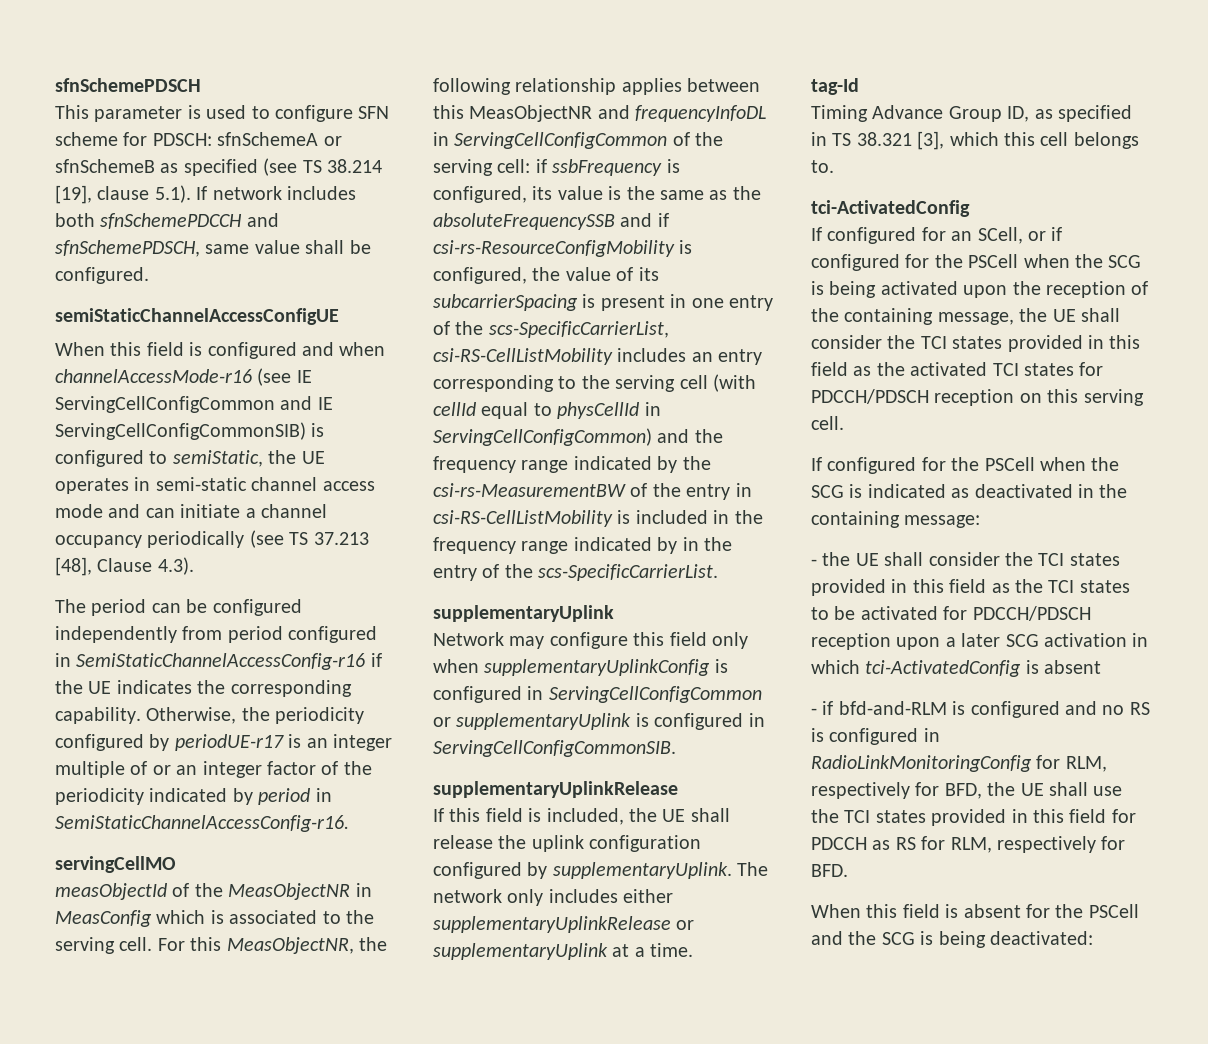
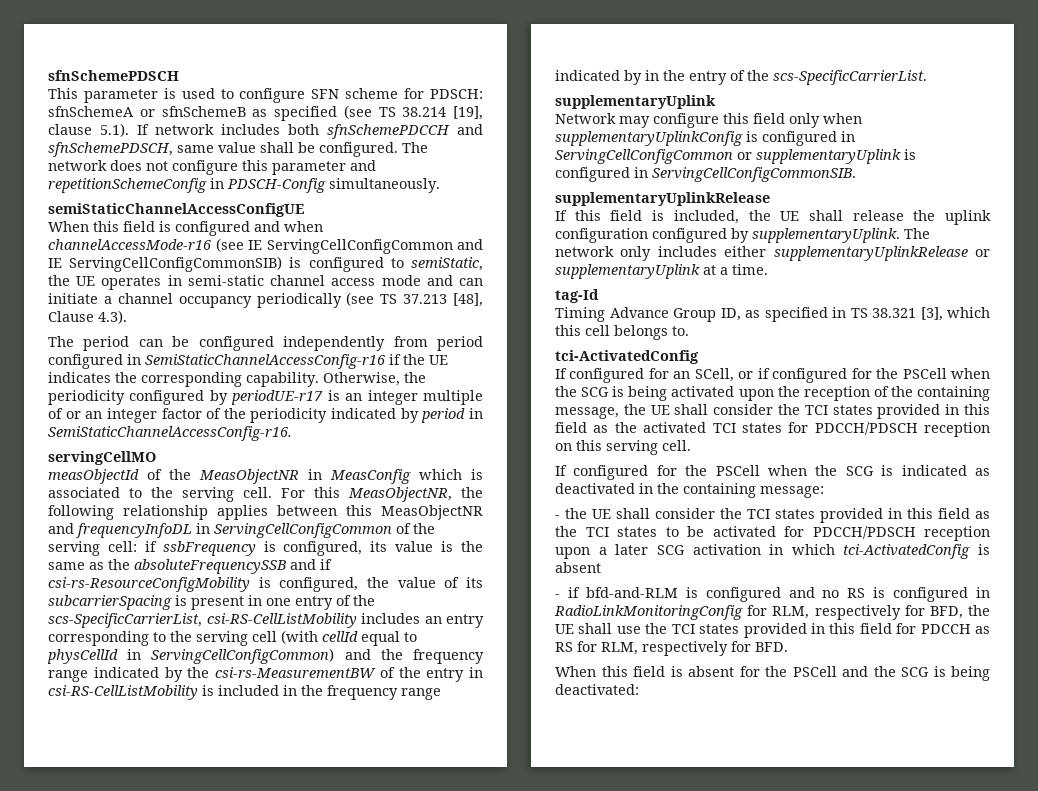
(149, 275) none -> [402,142,428,153] [48,160,376,175] [48,178,440,193] The network does not configure this parameter and repetitionSchemeConfig in PDSCH-Config simultaneously.

